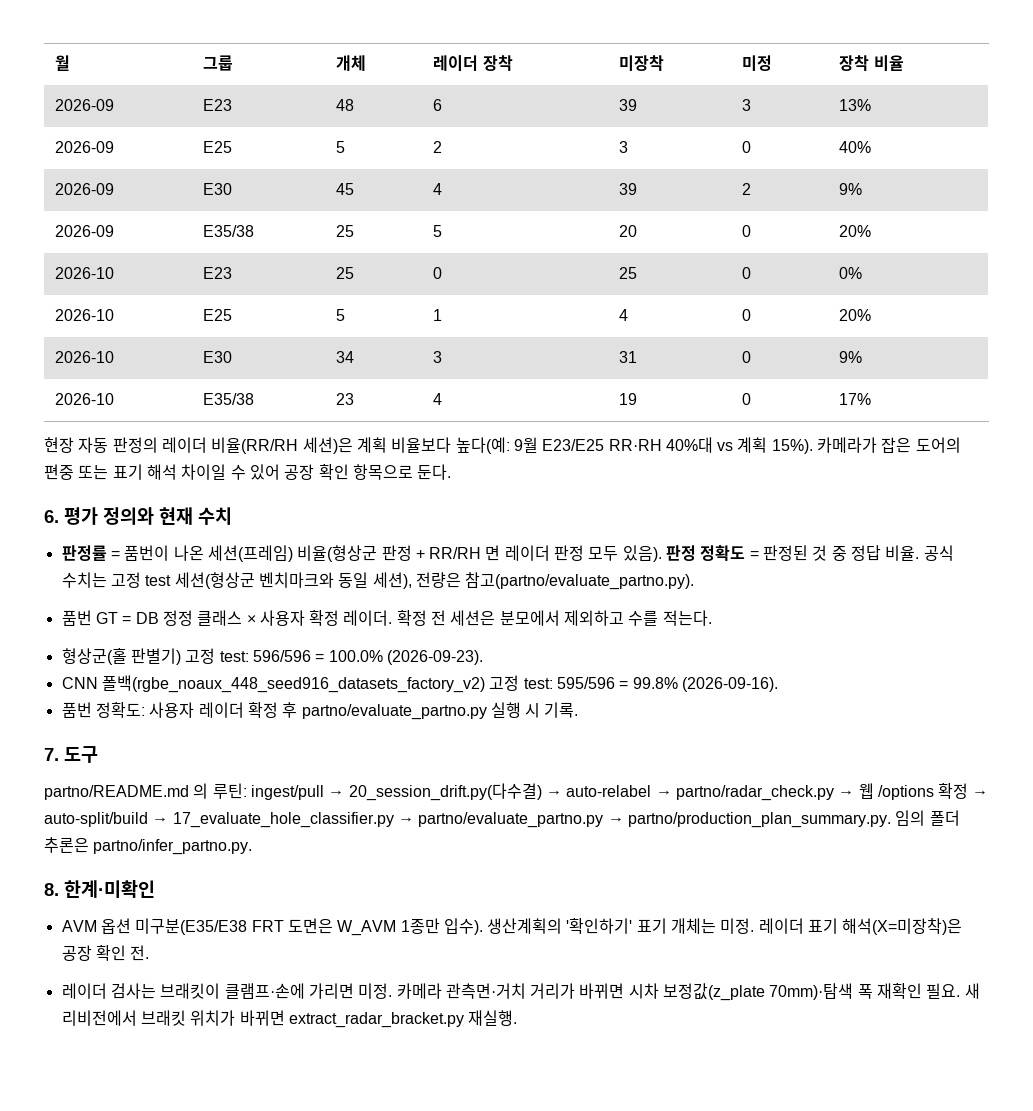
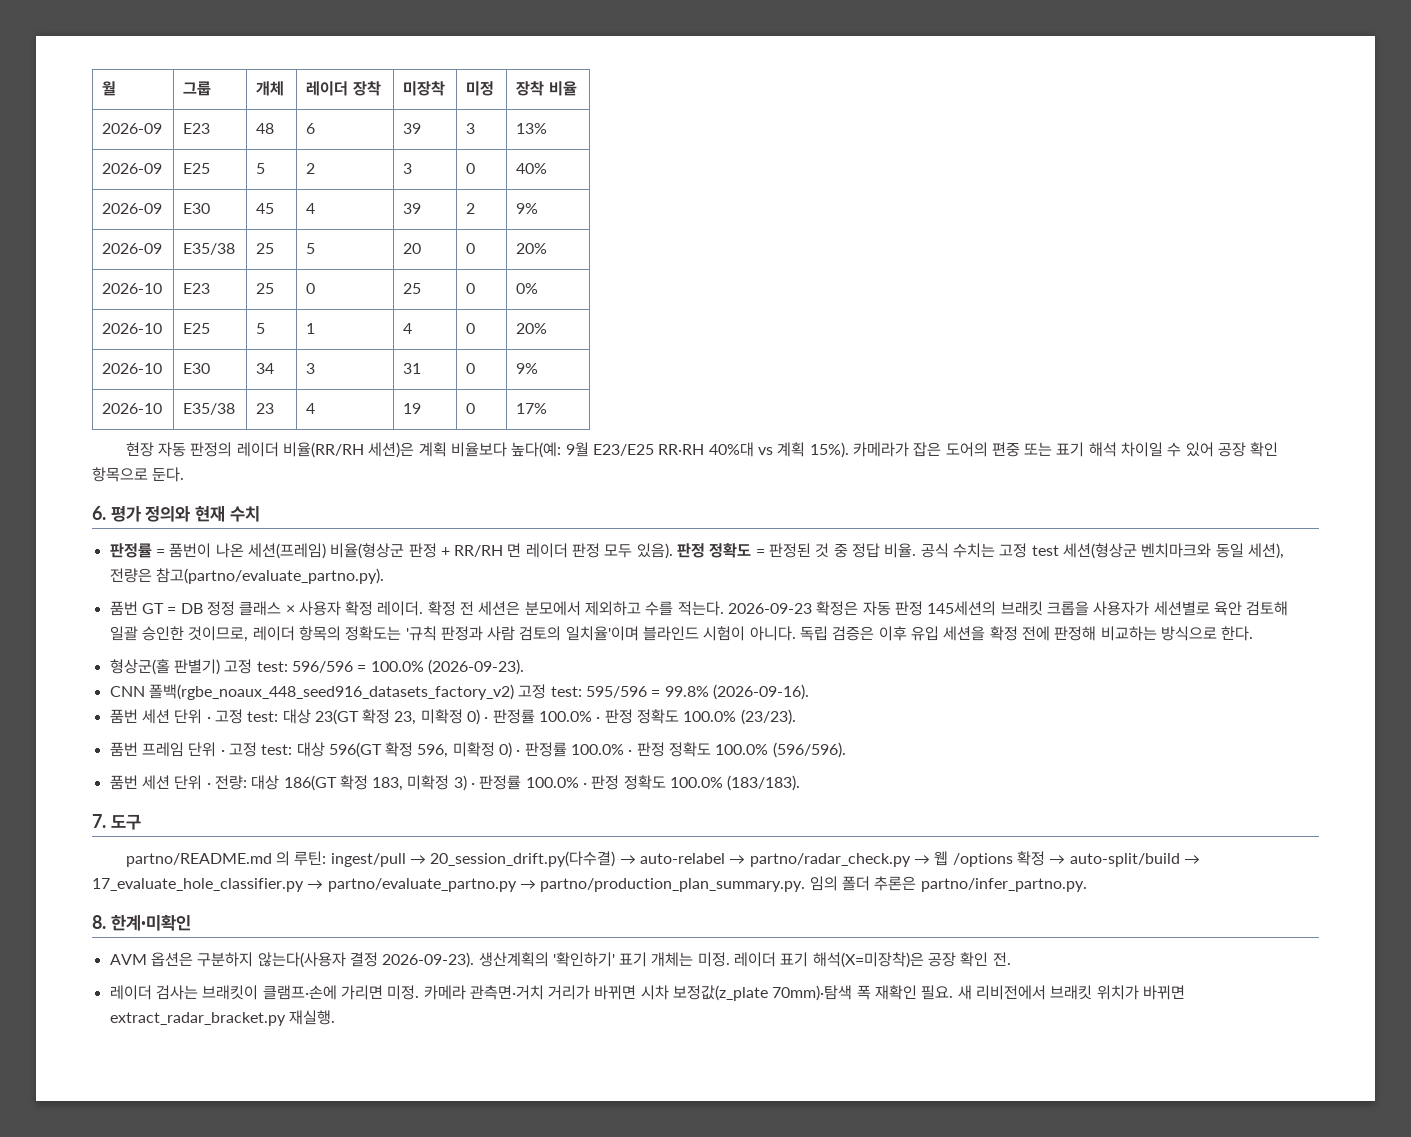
(712, 618) none -> [728,601,1289,616] [109,626,1254,642] 2026-09-23 확정은 자동 판정 145세션의 브래킷 크롭을 사용자가 세션별로 육안 검토해 일괄 승인한 것이므로, 레이더 항목의 정확도는 '규칙 판정과 사람 검토의 일치율'이며 블라인드 시험이 아니다. 독립 검증은 이후 유입 세션을 확정 전에 판정해 비교하는 방식으로 한다.
[95,702,579,720] 정확도: 사용자 레이더 확정 후 partno/evaluate_partno.py 실행 시 기록. -> [141,709,796,725] [109,742,846,758] [109,775,801,791] 세션 단위 · 고정 test: 대상 23(GT 확정 23, 미확정 0) · 판정률 100.0% · 판정 정확도 100.0% (23/23). // 품번 프레임 단위 · 고정 test: 대상 596(GT 확정 596, 미확정 0) · 판정률 100.0% · 판정 정확도 100.0% (596/596). // 품번 세션 단위 · 전량: 대상 186(GT 확정 183, 미확정 3) · 판정률 100.0% · 판정 정확도 100.0% (183/183).
[100,918,483,936] 옵션 미구분(E35/E38 FRT 도면은 W_AVM 1종만 입수). -> [150,952,475,968] 옵션은 구분하지 않는다(사용자 결정 2026-09-23).

